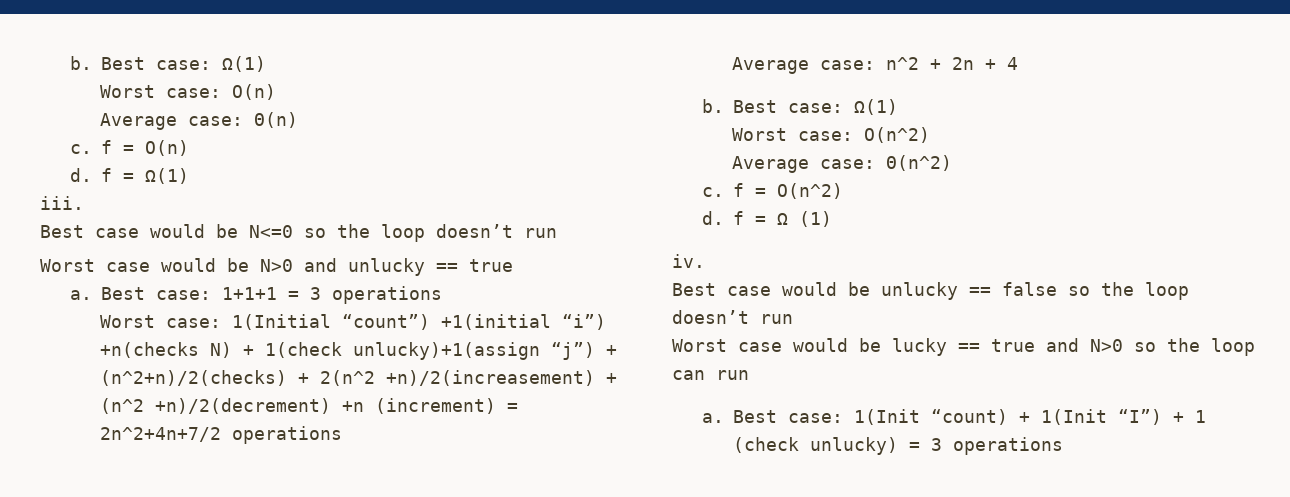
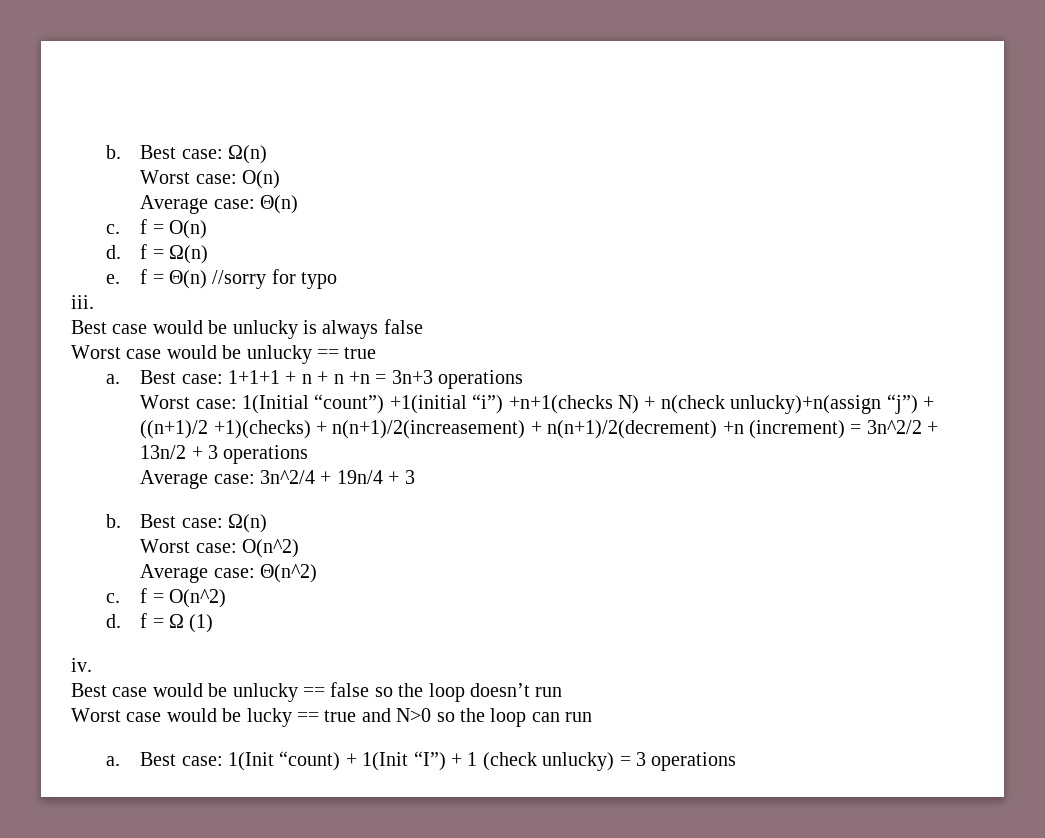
[70,56,267,72] b. Best case: Ω(1) -> [105,145,267,164] b. Best case: Ω(n)
[145,168,190,184] Ω(1) -> [168,245,208,264] [105,269,338,289] Ω(n) // e. f = Θ(n) //sorry for typo
[249,224,557,242] [40,258,337,272] N<=0 so the loop doesn’t run // Worst case would be N>0 and -> [232,319,423,339] [71,345,242,359] unlucky is always false // Worst case would be
[288,287,322,300] = 3 -> [285,370,433,384] + n + n +n = 3n+3
[100,342,200,358] +n(checks -> [508,395,613,414] +n+1(checks
[265,342,618,360] [100,370,618,386] [100,398,519,414] [100,426,343,444] [732,57,1019,74] [702,99,899,115] 1(check unlucky)+1(assign “j”) + (n^2+n)/2(checks) + 2(n^2 +n)/2(increasement) + (n^2 +n)/2(decrement) +n (increment) = 2n^2+4n+7/2 operations // Average case: n^2 + 2n + 4 // b. Best case: Ω(1) -> [660,394,934,414] [140,420,939,439] [140,445,309,464] [140,470,415,489] [105,514,267,533] n(check unlucky)+n(assign “j”) + ((n+1)/2 +1)(checks) + n(n+1)/2(increasement) + n(n+1)/2(decrement) +n (increment) = 3n^2/2 + 13n/2 + 3 operations // Average case: 3n^2/4 + 19n/4 + 3 // b. Best case: Ω(n)

